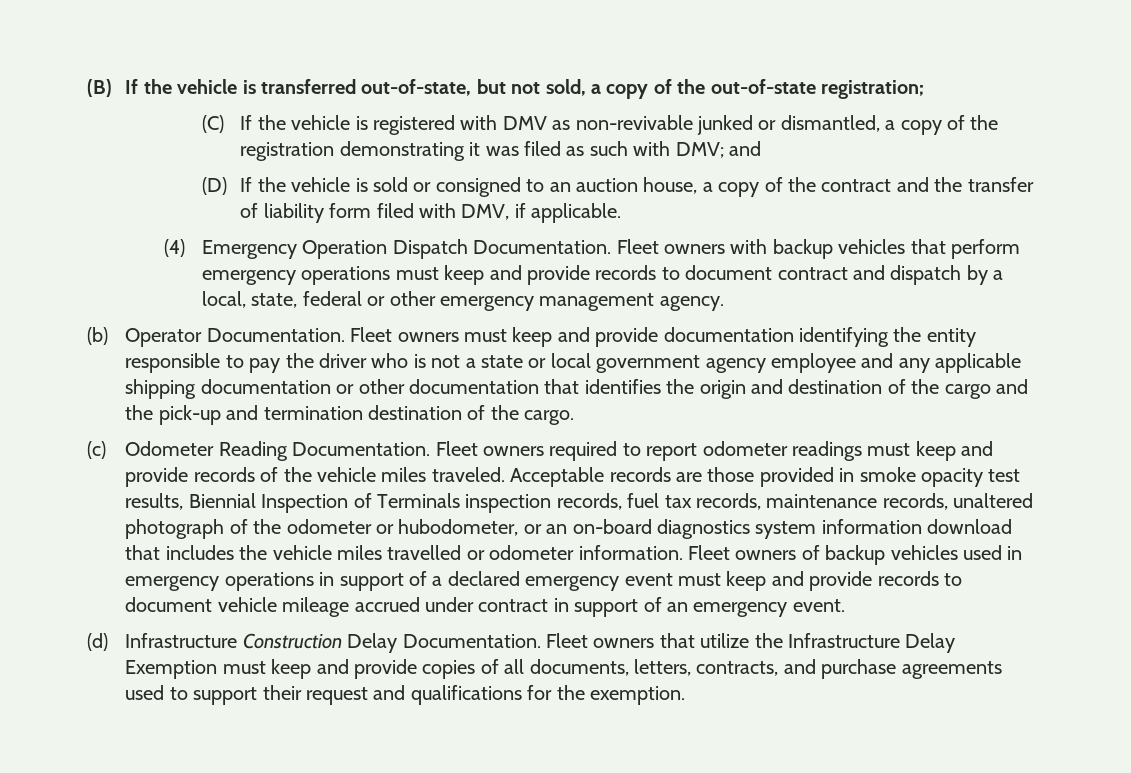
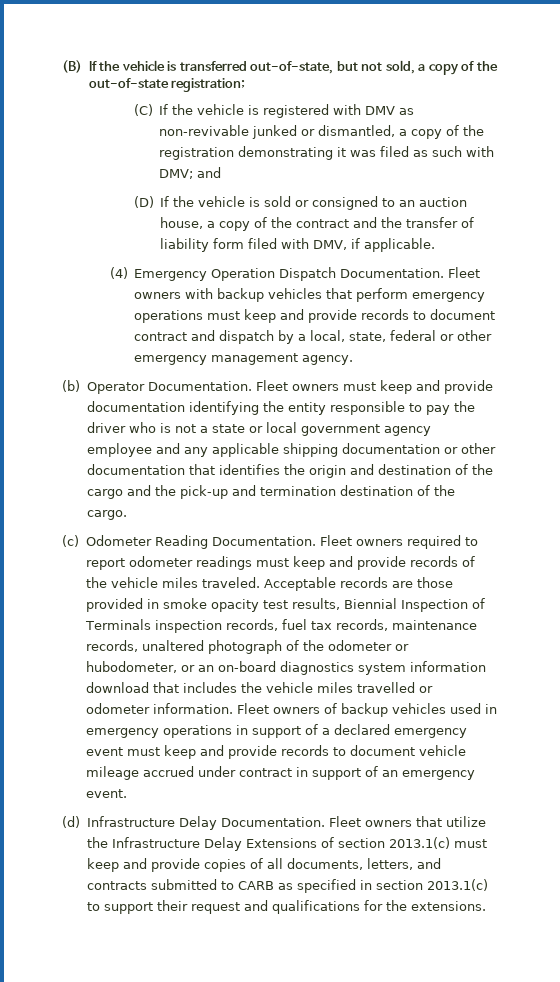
[242,633,342,649] Construction -> (175, 821) none
[125,660,218,679] Exemption -> [245,837,450,849] Extensions of section 2013.1(c)
[696,659,1002,679] [125,685,165,700] contracts, and purchase agreements used -> [416,858,441,869] [86,879,488,893] and contracts submitted to CARB as specified in section 2013.1(c)
[589,686,685,705] exemption. -> [410,901,486,911] extensions.

